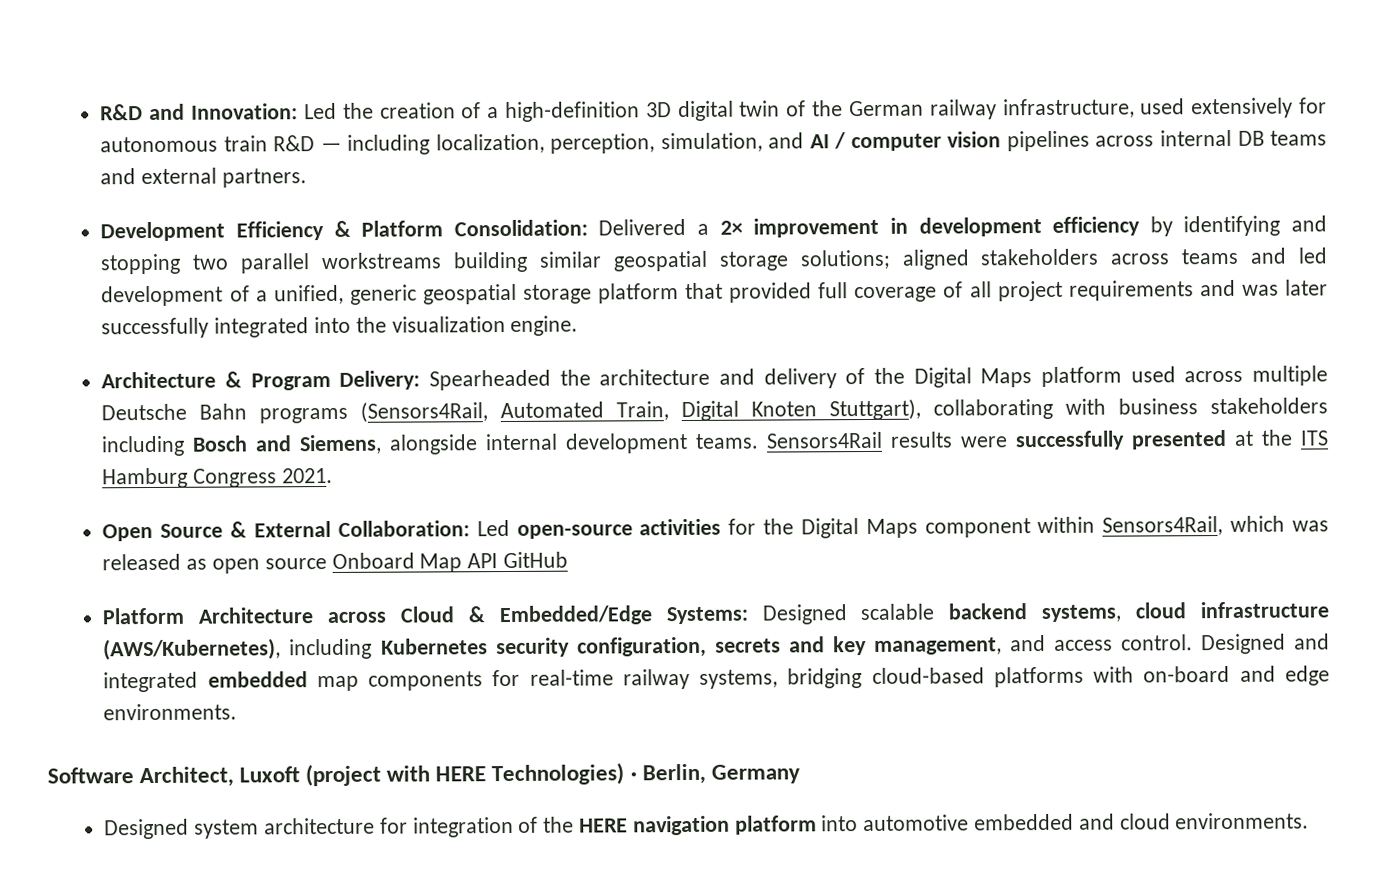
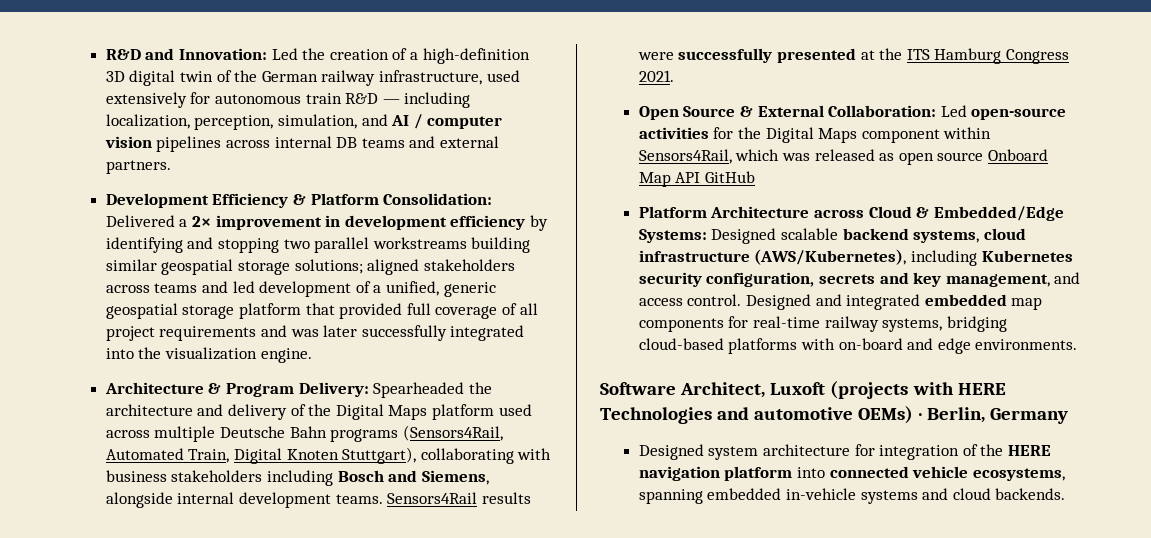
[305,763,382,787] (project -> [830,381,909,399] (projects
[491,762,625,786] Technologies) -> [600,406,914,424] Technologies and automotive OEMs)
[863,813,1075,832] automotive embedded -> [829,466,1065,481] [638,488,918,504] connected vehicle ecosystems, spanning embedded in-vehicle systems
[1175,812,1310,830] environments. -> [995,488,1066,500] backends.

